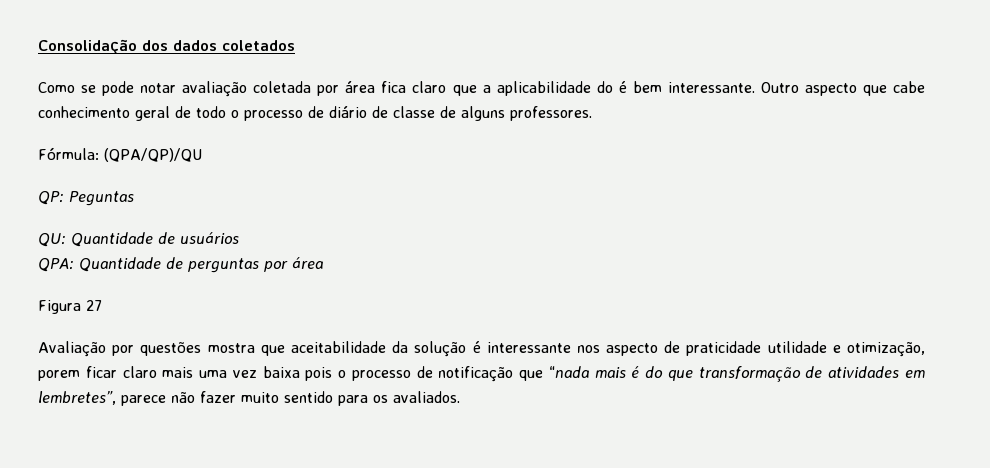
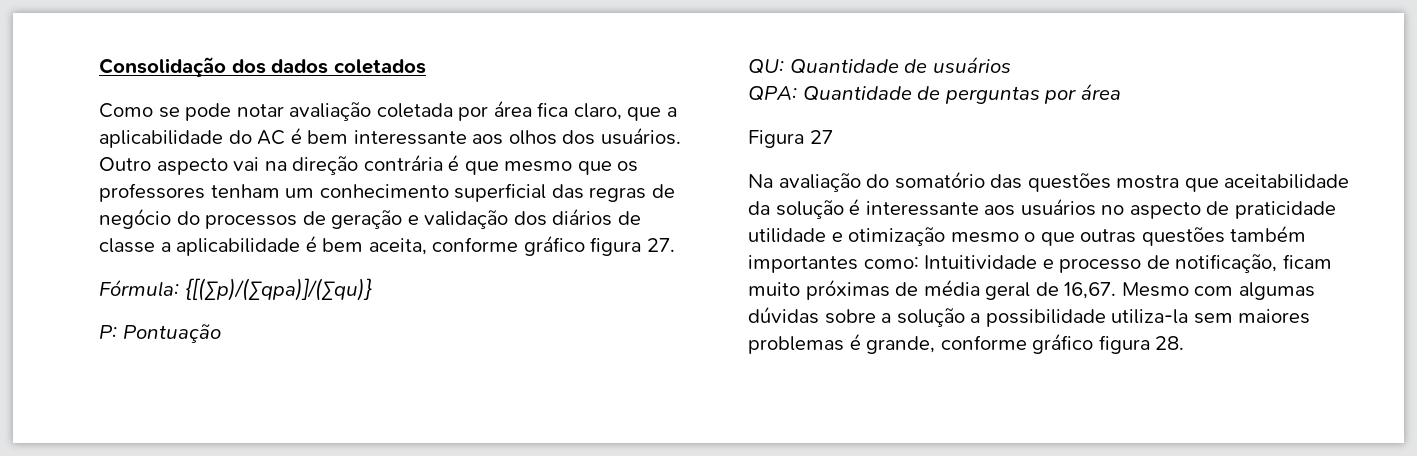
[412,81,447,93] claro -> [573,103,622,120] claro,
[618,81,925,96] [38,106,592,121] [38,147,202,162] [38,191,134,206] é bem interessante. Outro aspecto que cabe conhecimento geral de todo o processo de diário de classe de alguns professores. // Fórmula: (QPA/QP)/QU // QP: Peguntas -> [257,127,681,145] [99,154,639,175] [99,183,675,202] [99,208,641,229] [99,235,675,256] [99,278,372,301] [99,324,221,343] AC é bem interessante aos olhos dos usuários. Outro aspecto vai na direção contrária é que mesmo que os professores tenham um conhecimento superficial das regras de negócio do processos de geração e validação dos diários de classe a aplicabilidade é bem aceita, conforme gráfico figura 27. // Fórmula: {[(Σp)/(Σqpa)]/(Σqu)} // P: Pontuação
[38,341,135,357] Avaliação por -> [748,171,1023,192] Na avaliação do somatório das
[576,345,600,353] nos -> [984,198,1125,216] aos usuários no
[847,342,925,357] [38,366,926,382] [38,391,460,406] otimização, porem ficar claro mais uma vez baixa pois o processo de notificação que “nada mais é do que transformação de atividades em lembretes”, parece não fazer muito sentido para os avaliados. -> [848,225,1307,246] [748,254,1332,273] [748,279,1315,300] [748,306,1311,327] [748,333,1185,354] otimização mesmo o que outras questões também importantes como: Intuitividade e processo de notificação, ficam muito próximas de média geral de 16,67. Mesmo com algumas dúvidas sobre a solução a possibilidade utiliza-la sem maiores problemas é grande, conforme gráfico figura 28.

